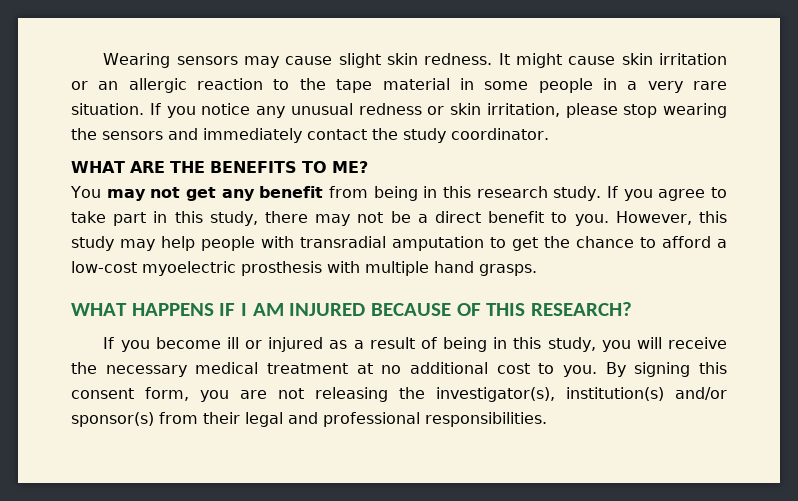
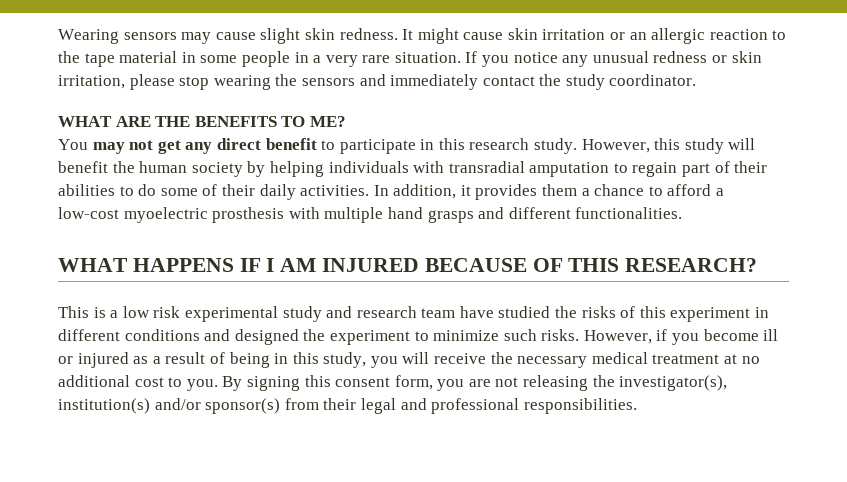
[259,186,728,201] [71,211,727,226] [71,236,570,251] benefit from being in this research study. If you agree to take part in this study, there may not be a direct benefit to you. However, this study may help people with transradial amputation to get the -> [216,138,756,154] [58,161,768,177] [58,184,590,200] direct benefit to participate in this research study. However, this study will benefit the human society by helping individuals with transradial amputation to regain part of their abilities to do some of their daily activities. In addition, it provides them a
[479,264,537,276] grasps. -> [427,207,683,223] grasps and different functionalities.
[103,337,115,349] If -> [58,306,770,322] [58,329,668,345] This is a low risk experimental study and research team have studied the risks of this experiment in different conditions and designed the experiment to minimize such risks. However, if

